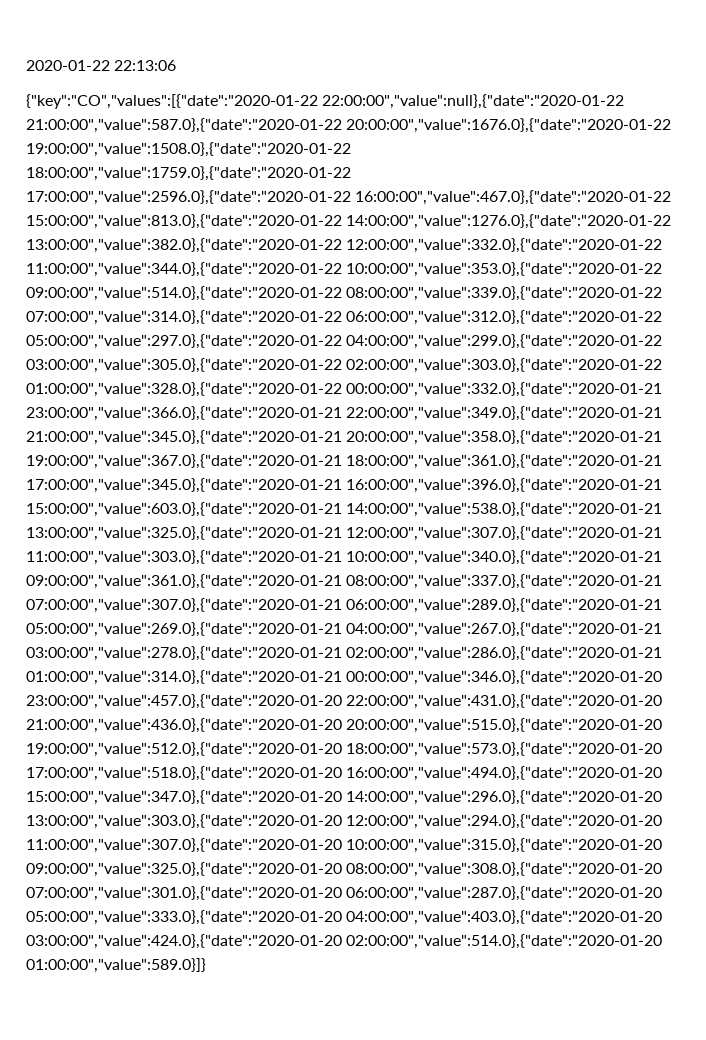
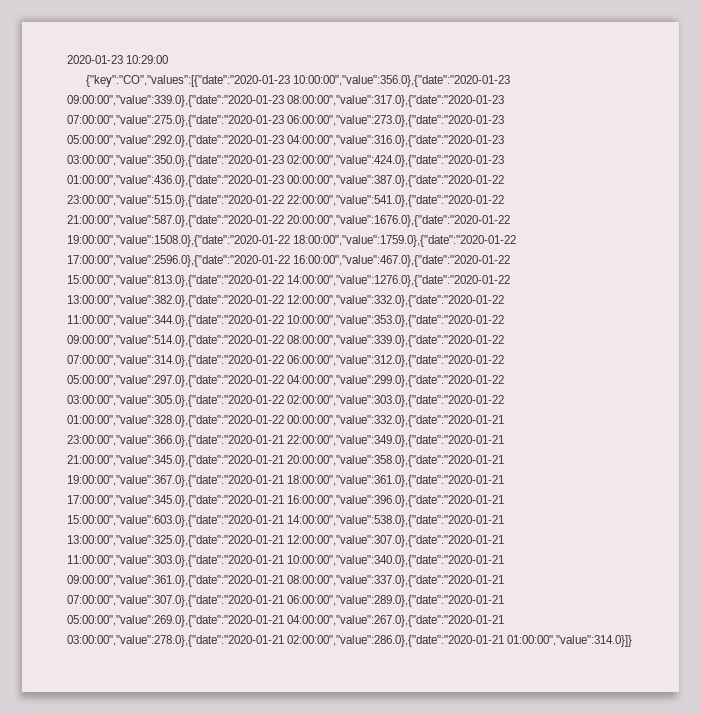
[26,60,177,71] [26,94,625,109] 2020-01-22 22:13:06 // {"key":"CO","values":[{"date":"2020-01-22 22:00:00","value":null},{"date":"2020-01-22 -> [67,55,169,64] [85,75,510,87] [67,95,505,107] [67,115,505,127] [67,135,505,147] [67,155,505,167] [67,175,505,187] [67,195,505,207] 2020-01-23 10:29:00 // {"key":"CO","values":[{"date":"2020-01-23 10:00:00","value":356.0},{"date":"2020-01-23 09:00:00","value":339.0},{"date":"2020-01-23 08:00:00","value":317.0},{"date":"2020-01-23 07:00:00","value":275.0},{"date":"2020-01-23 06:00:00","value":273.0},{"date":"2020-01-23 05:00:00","value":292.0},{"date":"2020-01-23 04:00:00","value":316.0},{"date":"2020-01-23 03:00:00","value":350.0},{"date":"2020-01-23 02:00:00","value":424.0},{"date":"2020-01-23 01:00:00","value":436.0},{"date":"2020-01-23 00:00:00","value":387.0},{"date":"2020-01-22 23:00:00","value":515.0},{"date":"2020-01-22 22:00:00","value":541.0},{"date":"2020-01-22
[26,670,663,685] [26,694,663,709] [26,718,663,733] [26,742,663,757] [26,766,663,781] [26,790,663,805] [26,814,663,829] [26,838,663,853] [26,862,663,877] [26,886,663,901] [26,910,663,925] [26,934,663,949] [26,958,206,973] 01:00:00","value":314.0},{"date":"2020-01-21 00:00:00","value":346.0},{"date":"2020-01-20 23:00:00","value":457.0},{"date":"2020-01-20 22:00:00","value":431.0},{"date":"2020-01-20 21:00:00","value":436.0},{"date":"2020-01-20 20:00:00","value":515.0},{"date":"2020-01-20 19:00:00","value":512.0},{"date":"2020-01-20 18:00:00","value":573.0},{"date":"2020-01-20 17:00:00","value":518.0},{"date":"2020-01-20 16:00:00","value":494.0},{"date":"2020-01-20 15:00:00","value":347.0},{"date":"2020-01-20 14:00:00","value":296.0},{"date":"2020-01-20 13:00:00","value":303.0},{"date":"2020-01-20 12:00:00","value":294.0},{"date":"2020-01-20 11:00:00","value":307.0},{"date":"2020-01-20 10:00:00","value":315.0},{"date":"2020-01-20 09:00:00","value":325.0},{"date":"2020-01-20 08:00:00","value":308.0},{"date":"2020-01-20 07:00:00","value":301.0},{"date":"2020-01-20 06:00:00","value":287.0},{"date":"2020-01-20 05:00:00","value":333.0},{"date":"2020-01-20 04:00:00","value":403.0},{"date":"2020-01-20 03:00:00","value":424.0},{"date":"2020-01-20 02:00:00","value":514.0},{"date":"2020-01-20 01:00:00","value":589.0}]} -> [507,635,633,647] 01:00:00","value":314.0}]}

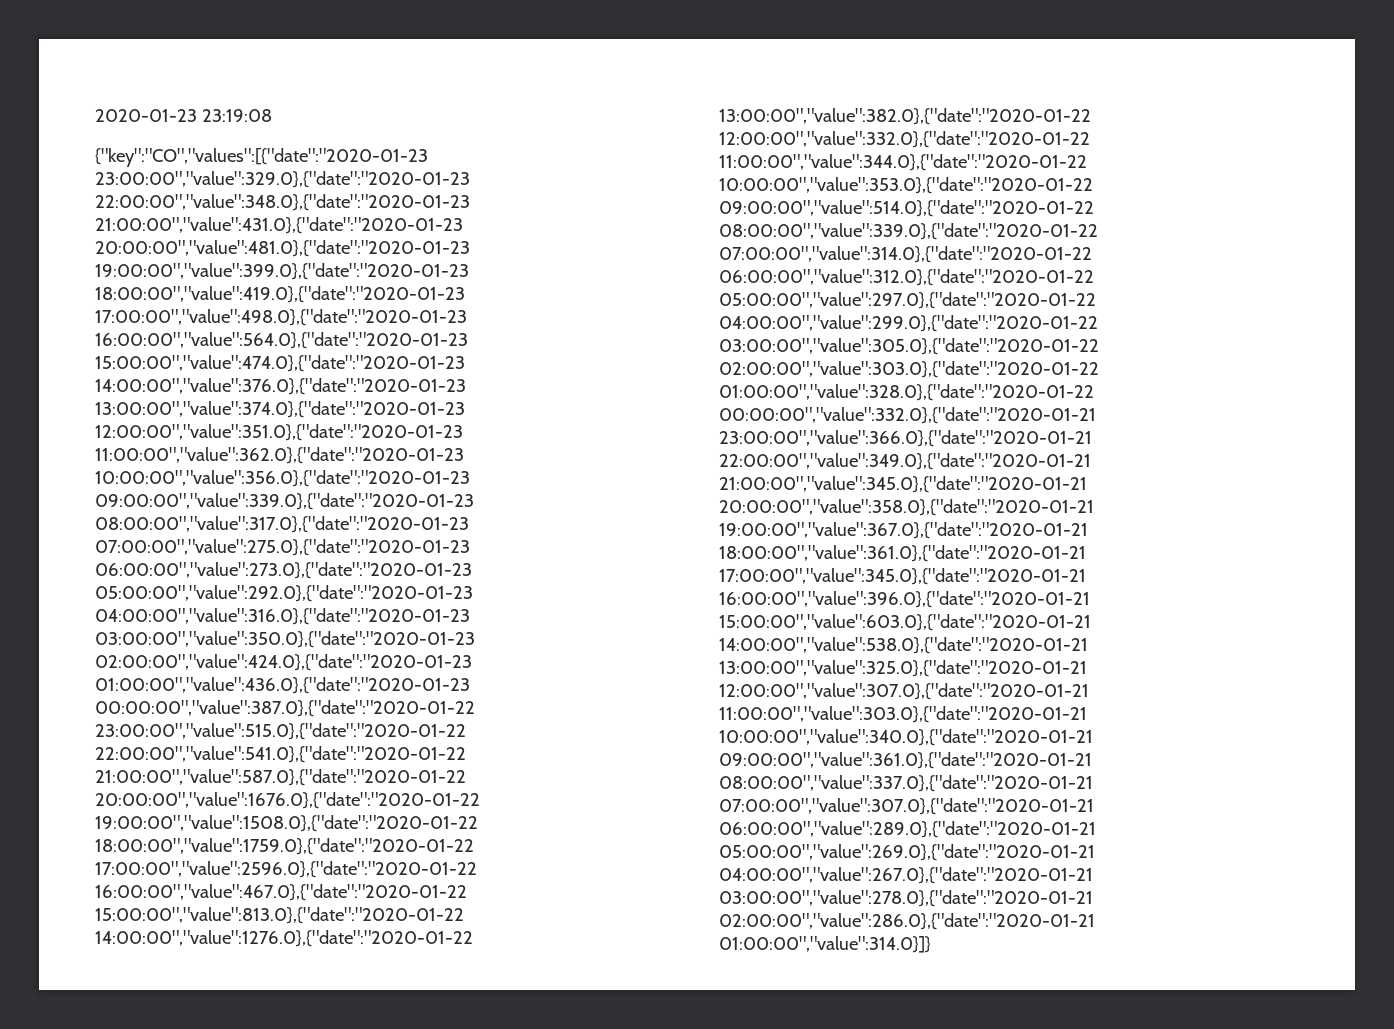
[126,55,169,64] 10:29:00 -> [201,109,272,122] 23:19:08
(290, 81) none -> [95,171,470,188] [95,194,470,211] [95,217,463,234] [95,240,470,257] [95,263,469,280] [95,286,465,303] [95,309,467,326] [95,332,468,349] [95,355,465,372] [95,378,466,395] [95,401,465,418] [95,424,463,441] [95,447,464,464] 23:00:00","value":329.0},{"date":"2020-01-23 22:00:00","value":348.0},{"date":"2020-01-23 21:00:00","value":431.0},{"date":"2020-01-23 20:00:00","value":481.0},{"date":"2020-01-23 19:00:00","value":399.0},{"date":"2020-01-23 18:00:00","value":419.0},{"date":"2020-01-23 17:00:00","value":498.0},{"date":"2020-01-23 16:00:00","value":564.0},{"date":"2020-01-23 15:00:00","value":474.0},{"date":"2020-01-23 14:00:00","value":376.0},{"date":"2020-01-23 13:00:00","value":374.0},{"date":"2020-01-23 12:00:00","value":351.0},{"date":"2020-01-23 11:00:00","value":362.0},{"date":"2020-01-23

